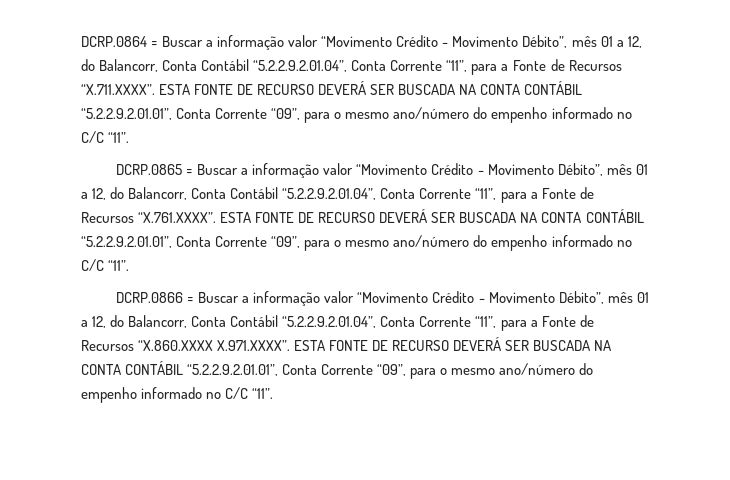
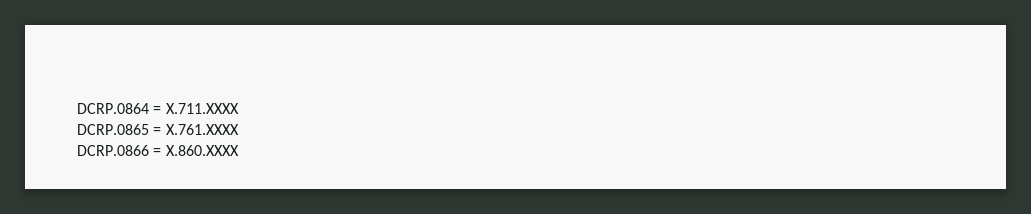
[162,35,642,50] [81,59,622,75] [81,81,583,95] [81,107,632,123] [81,131,130,143] [116,163,648,178] [81,187,594,203] [81,209,644,223] [81,235,632,251] [81,259,130,271] [116,291,649,306] [81,315,594,331] [81,337,612,351] [81,361,594,379] [81,387,274,403] Buscar a informação valor “Movimento Crédito - Movimento Débito”, mês 01 a 12, do Balancorr, Conta Contábil “5.2.2.9.2.01.04”, Conta Corrente “11”, para a Fonte de Recursos “X.711.XXXX”. ESTA FONTE DE RECURSO DEVERÁ SER BUSCADA NA CONTA CONTÁBIL “5.2.2.9.2.01.01”, Conta Corrente “09”, para o mesmo ano/número do empenho informado no C/C “11”. // DCRP.0865 = Buscar a informação valor “Movimento Crédito - Movimento Débito”, mês 01 a 12, do Balancorr, Conta Contábil “5.2.2.9.2.01.04”, Conta Corrente “11”, para a Fonte de Recursos “X.761.XXXX”. ESTA FONTE DE RECURSO DEVERÁ SER BUSCADA NA CONTA CONTÁBIL “5.2.2.9.2.01.01”, Conta Corrente “09”, para o mesmo ano/número do empenho informado no C/C “11”. // DCRP.0866 = Buscar a informação valor “Movimento Crédito - Movimento Débito”, mês 01 a 12, do Balancorr, Conta Contábil “5.2.2.9.2.01.04”, Conta Corrente “11”, para a Fonte de Recursos “X.860.XXXX X.971.XXXX”. ESTA FONTE DE RECURSO DEVERÁ SER BUSCADA NA CONTA CONTÁBIL “5.2.2.9.2.01.01”, Conta Corrente “09”, para o mesmo ano/número do empenho informado no C/C “11”. -> [165,103,239,114] [77,124,239,135] [77,145,239,156] X.711.XXXX // DCRP.0865 = X.761.XXXX // DCRP.0866 = X.860.XXXX

